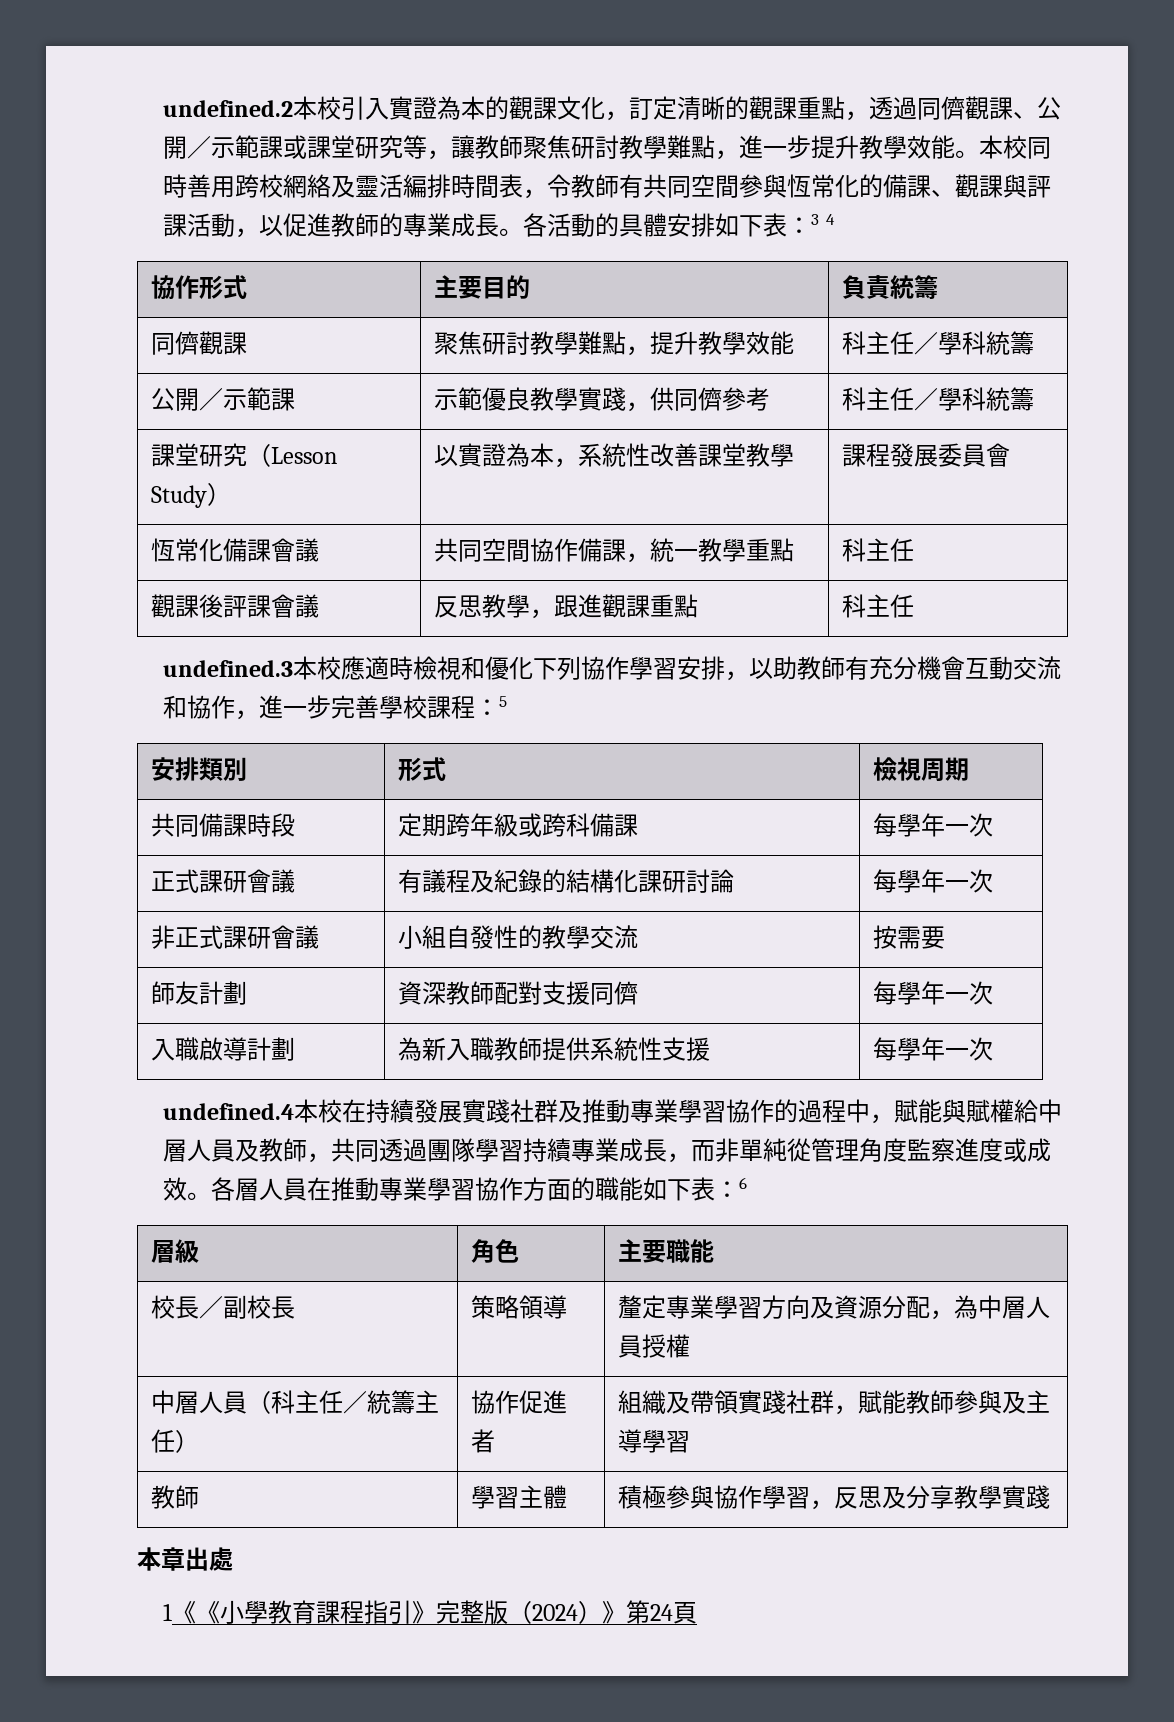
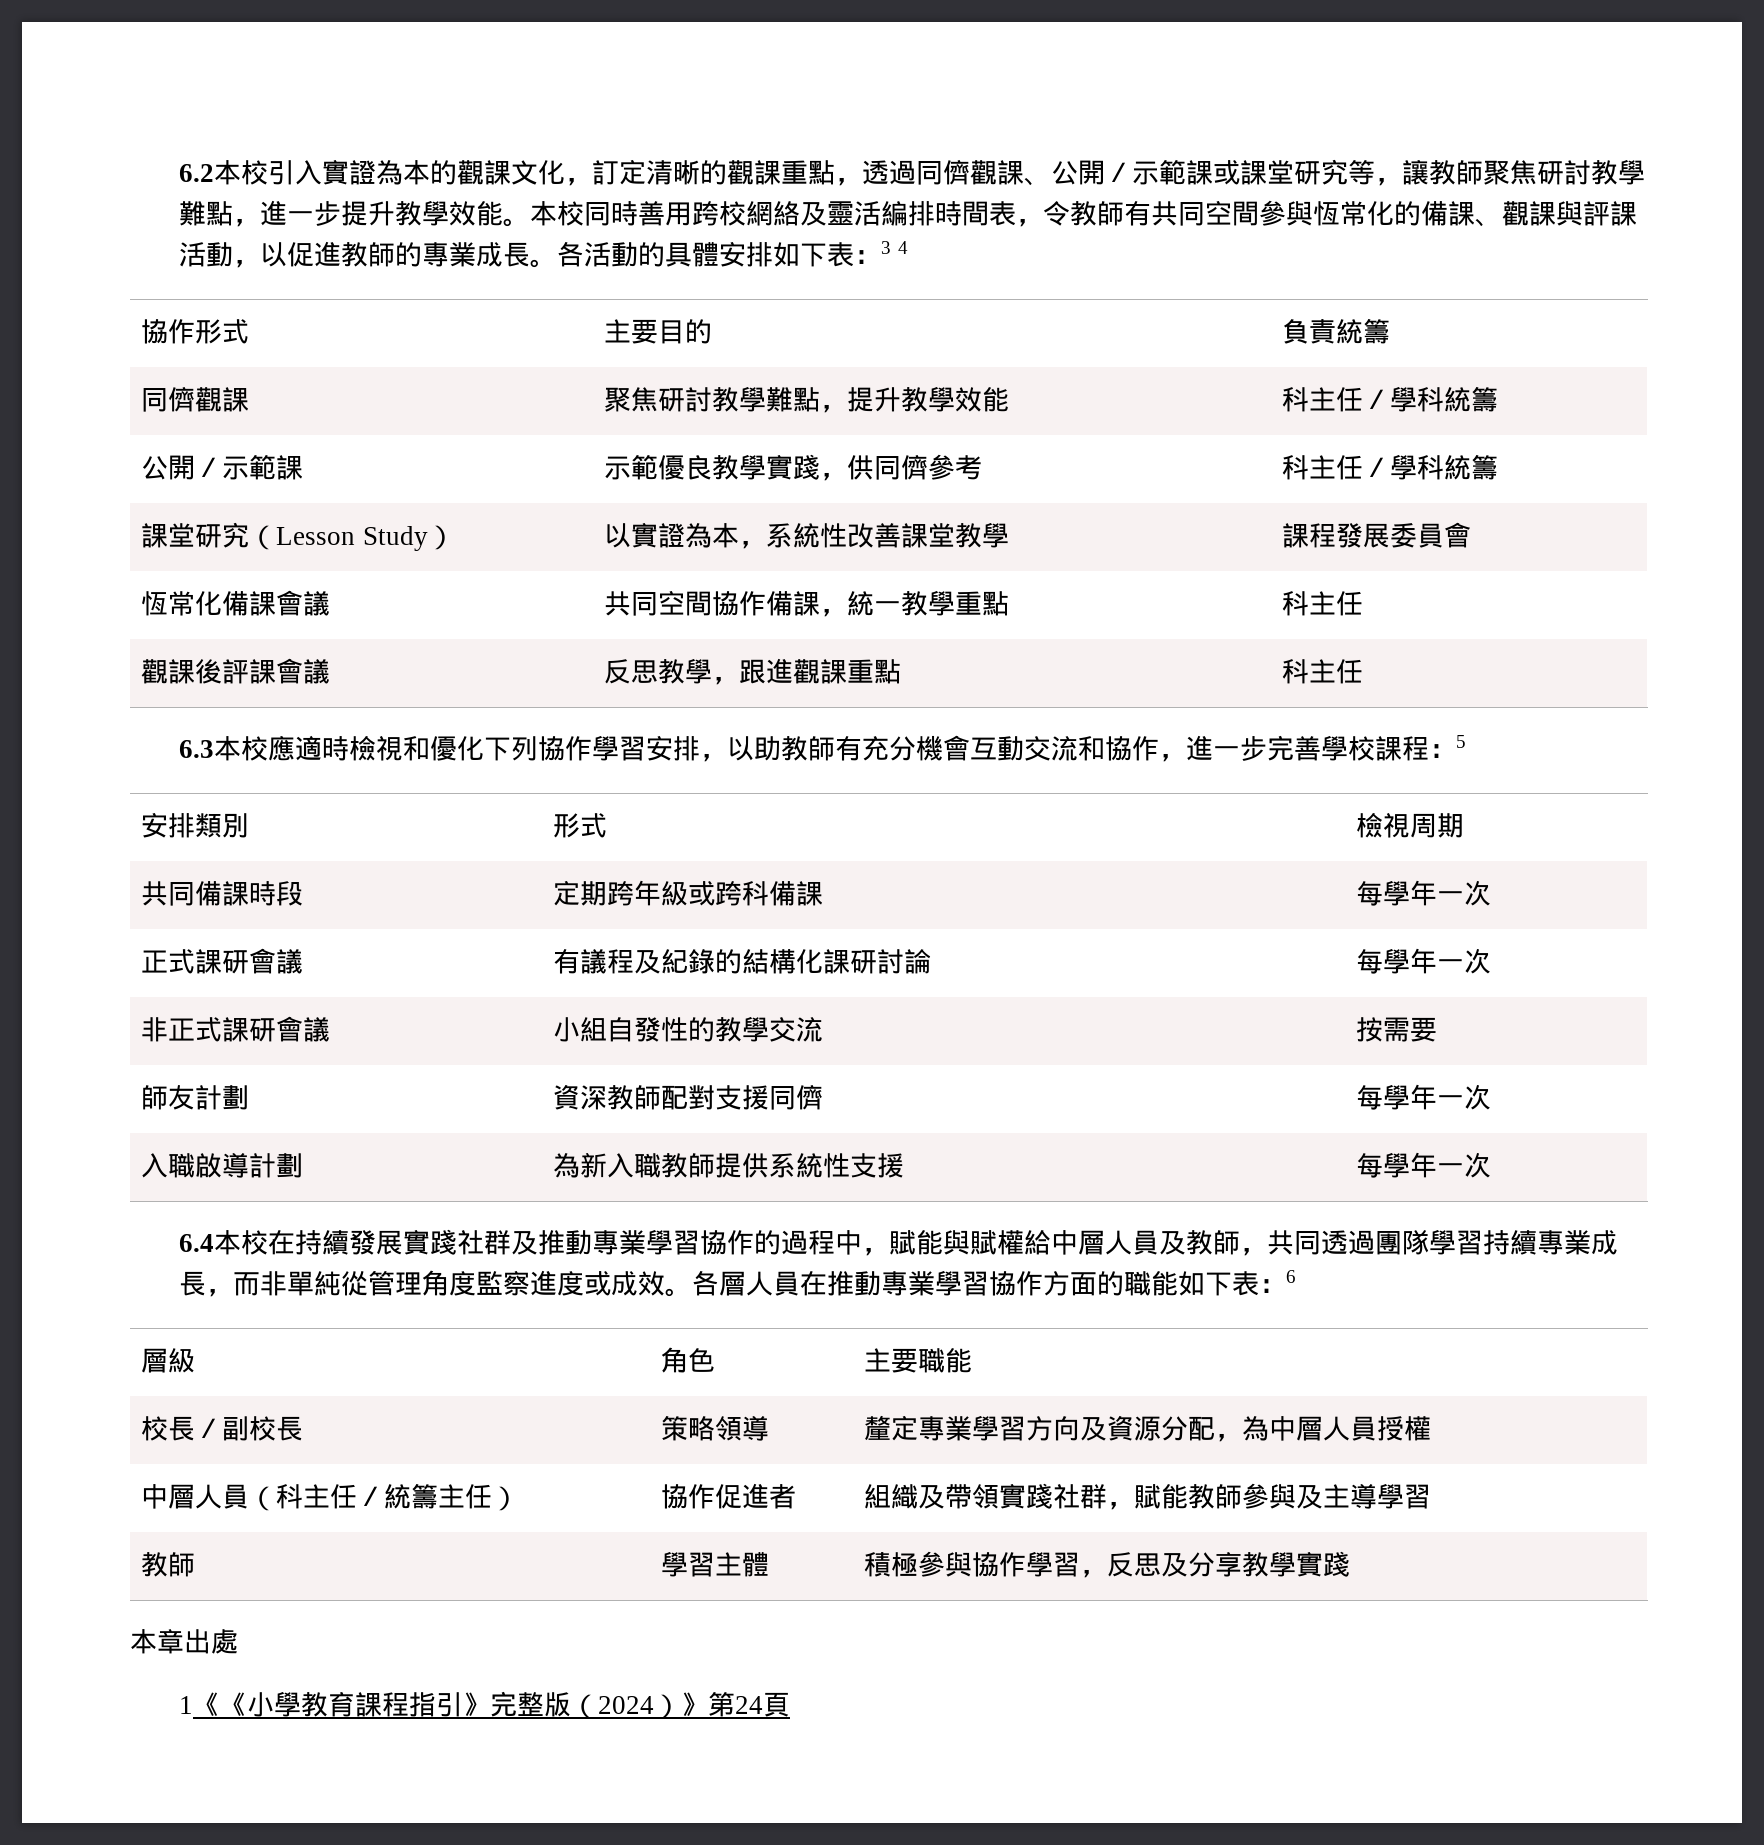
[163,100,294,117] undefined.2 -> [179,164,215,182] 6.2
[163,660,294,677] undefined.3 -> [179,740,215,758] 6.3
[163,1103,295,1120] undefined.4 -> [179,1234,215,1252] 6.4

